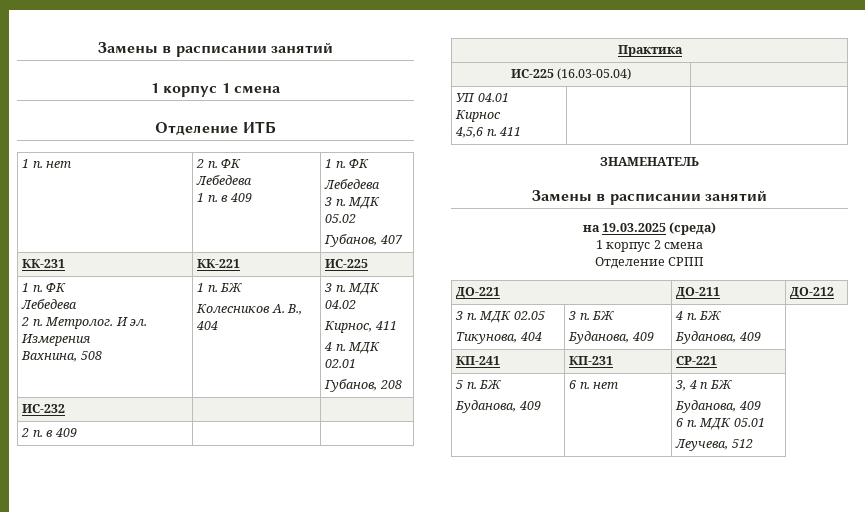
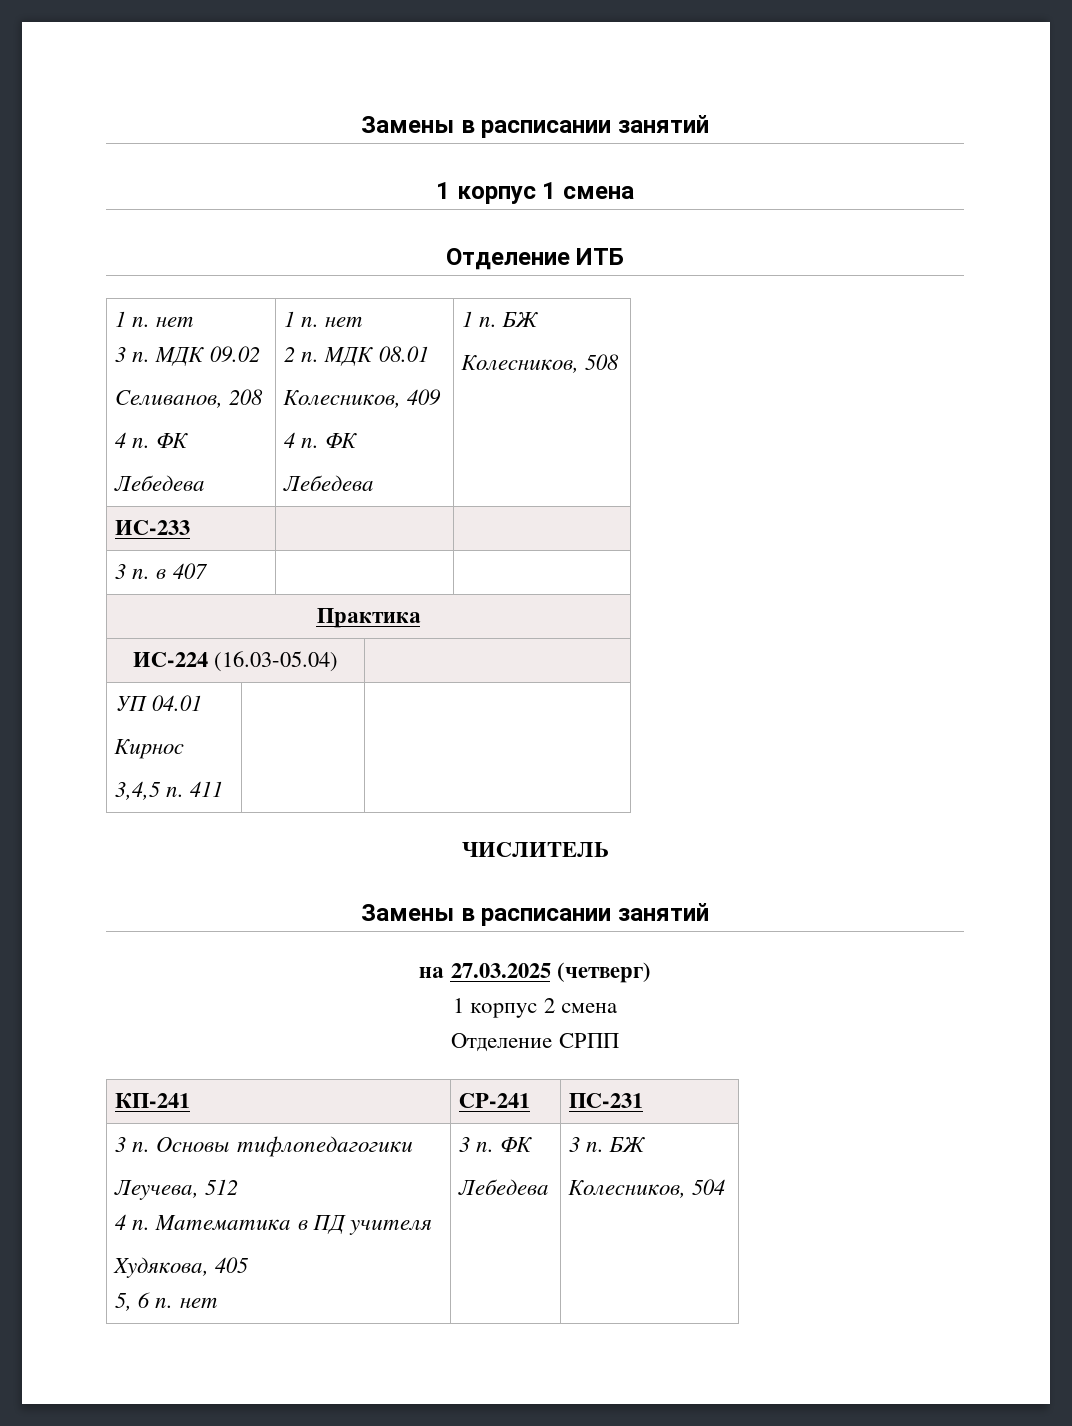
[196,159,242,168] [196,175,253,185] [197,193,252,202] [325,159,370,168] [324,179,381,189] [324,197,381,209] [325,214,357,223] [324,234,403,247] [22,259,66,268] [197,259,241,268] [325,259,369,268] [22,283,67,292] [21,299,78,309] [21,317,147,329] [21,334,92,346] [21,351,102,362] [197,283,243,292] [196,304,303,315] [196,321,219,330] [324,283,381,295] [325,300,357,309] [324,321,397,333] [324,342,381,354] [325,359,357,368] [324,379,402,392] [22,404,66,413] [21,428,77,437] | 2 п. ФК // Лебедева // 1 п. в 409 | 1 п. ФК // Лебедева // 3 п. МДК 05.02 // Губанов, 407 // КК-231 | КК-221 | ИС-225 // 1 п. ФК // Лебедева // 2 п. Метролог. И эл. Измерения // Вахнина, 508 | 1 п. БЖ // Колесников А. В., 404 | 3 п. МДК 04.02 // Кирнос, 411 // 4 п. МДК 02.01 // Губанов, 208 // ИС-232 | | // 2 п. в 409 -> [115,346,260,367] [115,389,264,408] [115,432,189,448] [114,475,206,491] [284,311,364,327] [284,346,429,367] [283,389,442,408] [284,432,358,448] [283,475,375,491] [462,311,539,327] [461,354,620,373] [115,520,191,535] [115,563,208,579] // 3 п. МДК 09.02 // Селиванов, 208 // 4 п. ФК // Лебедева | 1 п. нет // 2 п. МДК 08.01 // Колесников, 409 // 4 п. ФК // Лебедева | 1 п. БЖ // Колесников, 508 // ИС-233 | | // 3 п. в 407
[510,69,554,78] ИС-225 -> [132,652,208,667] ИС-224
[455,127,484,138] 4,5,6 -> [115,781,162,800] 3,4,5
[600,157,699,166] ЗНАМЕНАТЕЛЬ -> [461,842,609,857] ЧИСЛИТЕЛЬ
[602,222,717,235] 19.03.2025 (среда) -> [450,962,651,983] 27.03.2025 (четверг)
[456,287,501,299] [676,287,721,299] [790,287,835,299] [455,311,545,323] [456,332,542,344] [568,311,615,320] [568,331,654,344] [675,311,722,320] [675,331,761,344] [456,356,501,365] [569,356,614,365] [676,356,718,365] [456,380,502,389] [455,400,541,413] [569,380,619,389] [675,380,732,391] [675,400,761,413] [676,418,765,430] [675,439,753,451] ДО-221 | ДО-211 | ДО-212 // 3 п. МДК 02.05 // Тикунова, 404 | 3 п. БЖ // Буданова, 409 | 4 п. БЖ // Буданова, 409 // КП-241 | КП-231 | СР-221 // 5 п. БЖ // Буданова, 409 | 6 п. нет | 3, 4 п БЖ // Буданова, 409 // 6 п. МДК 05.01 // Леучева, 512 -> [115,1093,191,1108] [459,1093,531,1108] [569,1093,644,1108] [115,1136,413,1157] [114,1179,239,1200] [115,1214,432,1235] [113,1257,250,1278] [115,1292,218,1311] [459,1137,533,1152] [458,1179,550,1195] [569,1137,646,1152] [568,1179,726,1198] КП-241 | СР-241 | ПС-231 // 3 п. Основы тифлопедагогики // Леучева, 512 // 4 п. Математика в ПД учителя // Худякова, 405 // 5, 6 п. нет | 3 п. ФК // Лебедева | 3 п. БЖ // Колесников, 504

